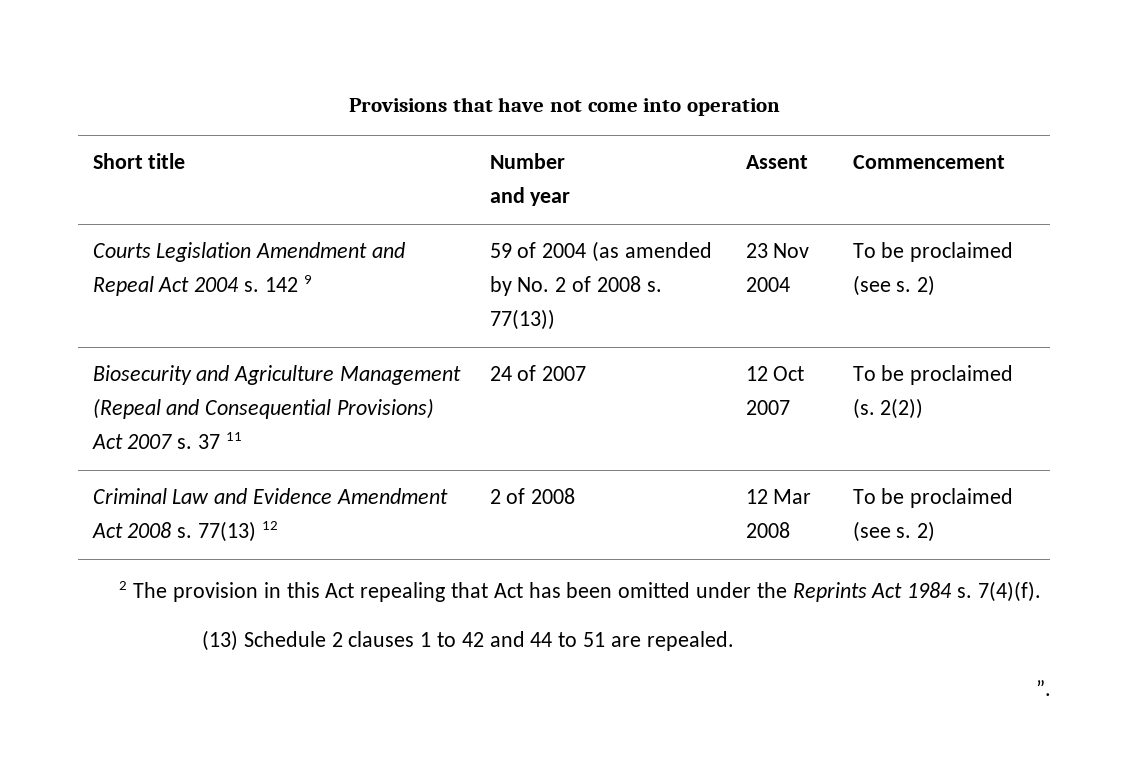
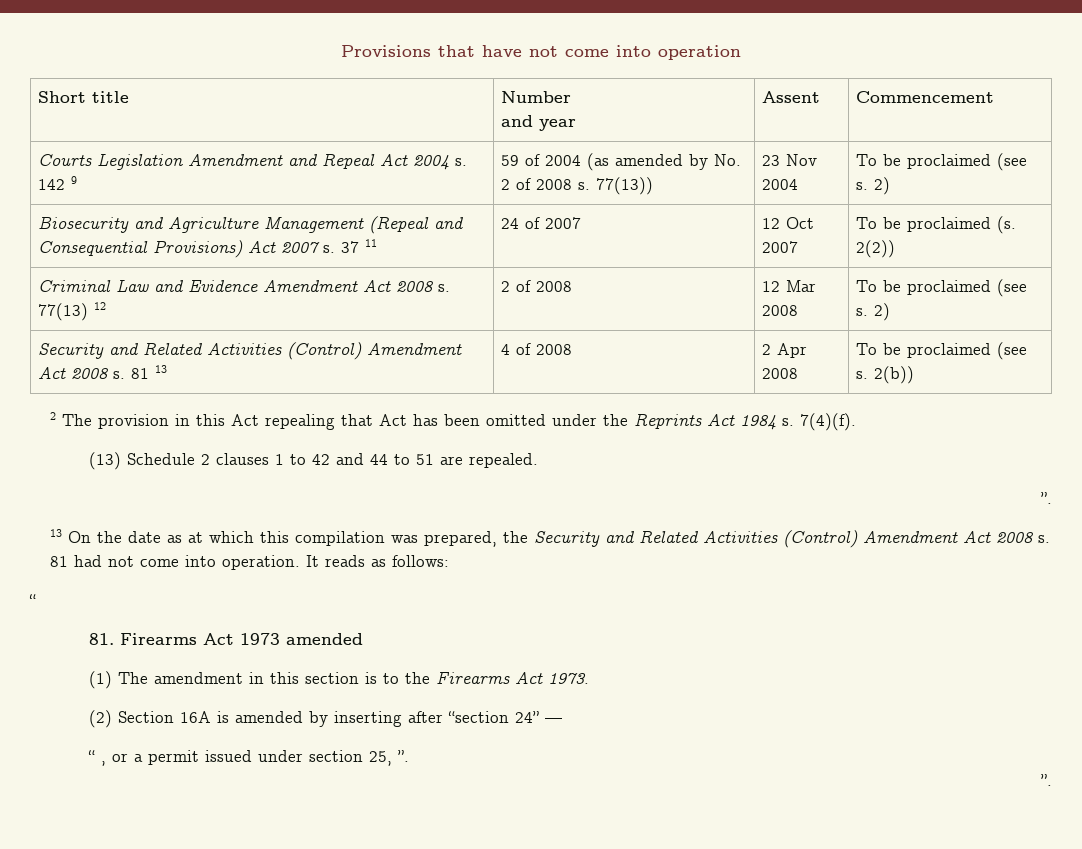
(936, 531) none -> [38,342,463,360] [38,365,168,379] [501,343,573,355] [762,343,808,358] [762,368,799,379] [856,342,1028,360] [856,366,915,384] // Security and Related Activities (Control) Amendment Act 2008 s. 81 13 | 4 of 2008 | 2 Apr 2008 | To be proclaimed (see s. 2(b))
(1051, 688) none -> [49,529,1050,548] [49,555,449,570] [29,594,36,606] [88,633,363,645] [88,671,589,689] [88,710,562,728] [87,750,409,766] [1041,774,1052,786] // 13 On the date as at which this compilation was prepared, the Security and Related Activities (Control) Amendment Act 2008 s. 81 had not come into operation. It reads as follows: // “ // 81. Firearms Act 1973 amended // (1) The amendment in this section is to the Firearms Act 1973. // (2) Section 16A is amended by inserting after “section 24” — // “ , or a permit issued under section 25, ”. // ”.

